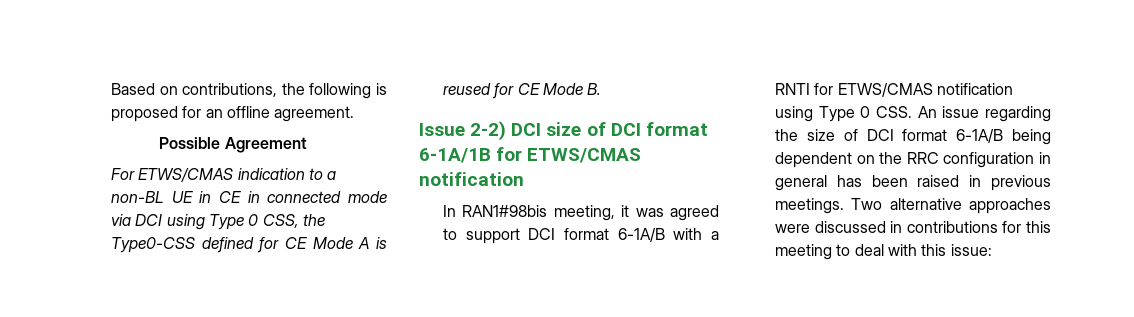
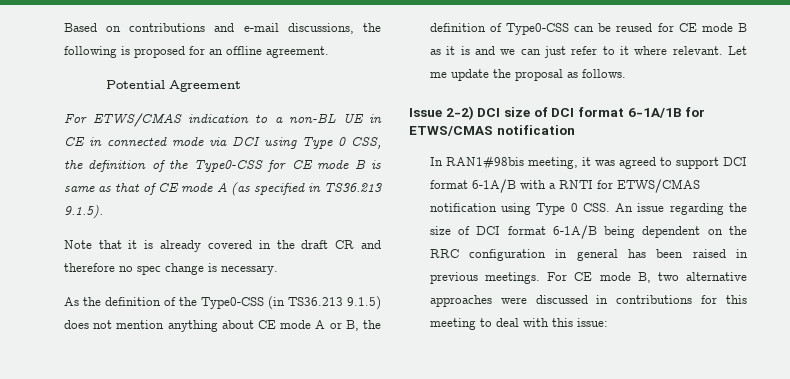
[182,83,278,97] contributions, -> [129,23,354,34] contributions and e-mail discussions,
[159,137,221,149] Possible -> [105,80,165,89] Potential
[111,237,387,253] [443,83,602,99] Type0-CSS defined for CE Mode A is reused for CE Mode B. -> [88,159,381,172] [63,182,382,196] [63,205,103,219] [63,240,381,252] [63,263,278,275] [63,296,381,310] [63,320,382,332] [429,23,747,35] [429,46,747,58] [429,69,626,81] definition of the Type0-CSS for CE mode B is same as that of CE mode A (as specified in TS36.213 9.1.5). // Note that it is already covered in the draft CR and therefore no spec change is necessary. // As the definition of the Type0-CSS (in TS36.213 9.1.5) does not mention anything about CE mode A or B, the definition of Type0-CSS can be reused for CE mode B as it is and we can just refer to it where relevant. Let me update the proposal as follows.
[851,198,883,210] Two -> [547,272,679,283] For CE mode B, two

